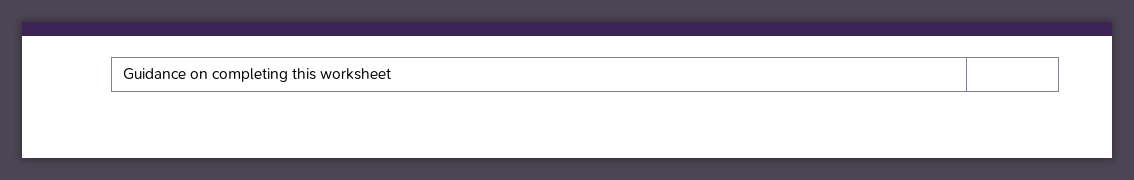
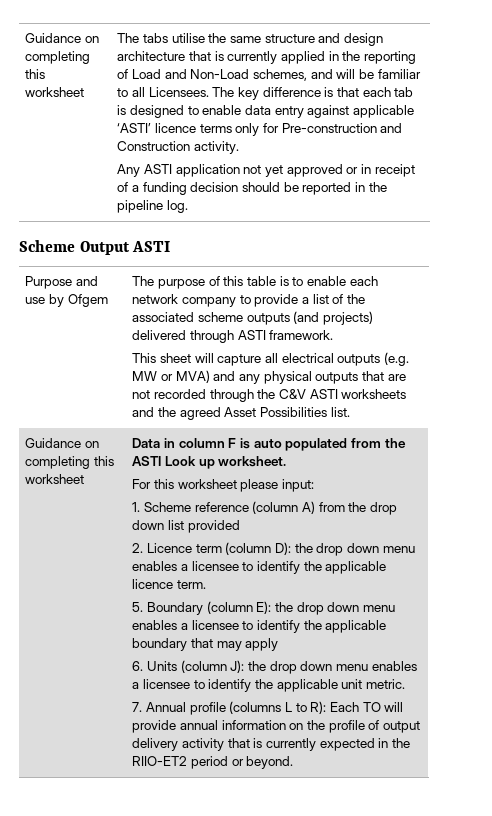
[122,68,392,82] Guidance on completing this worksheet | -> [25,33,100,43] [25,51,91,64] [25,69,46,79] [25,87,85,97] [117,33,383,46] [117,51,416,64] [117,69,421,81] [117,87,414,100] [117,105,414,118] [117,123,403,136] [117,141,240,154] [117,164,415,177] [117,182,387,195] [117,200,189,213] [19,240,171,255] [25,276,99,289] [25,294,108,307] [132,276,378,289] [132,294,365,307] [132,311,374,325] [132,330,334,343] [132,352,409,366] [132,370,406,384] [132,389,407,402] [132,407,350,420] [25,438,100,448] [25,456,115,469] [25,474,85,484] [132,438,406,451] [132,456,287,469] [132,479,315,492] [132,501,397,515] [132,520,240,533] [132,542,415,556] [132,561,387,574] [132,579,207,589] [132,601,395,615] [132,620,387,633] [132,638,279,651] [132,660,417,674] [132,679,405,692] [132,701,404,715] [132,720,420,733] [132,738,410,751] [132,756,294,769] Guidance on completing this worksheet | The tabs utilise the same structure and design architecture that is currently applied in the reporting of Load and Non-Load schemes, and will be familiar to all Licensees. The key difference is that each tab is designed to enable data entry against applicable ‘ASTI’ licence terms only for Pre-construction and Construction activity. // Any ASTI application not yet approved or in receipt of a funding decision should be reported in the pipeline log. // Scheme Output ASTI // Purpose and use by Ofgem | The purpose of this table is to enable each network company to provide a list of the associated scheme outputs (and projects) delivered through ASTI framework. // This sheet will capture all electrical outputs (e.g. MW or MVA) and any physical outputs that are not recorded through the C&V ASTI worksheets and the agreed Asset Possibilities list. // Guidance on completing this worksheet | Data in column F is auto populated from the ASTI Look up worksheet. // For this worksheet please input: // 1. Scheme reference (column A) from the drop down list provided // 2. Licence term (column D): the drop down menu enables a licensee to identify the applicable licence term. // 5. Boundary (column E): the drop down menu enables a licensee to identify the applicable boundary that may apply // 6. Units (column J): the drop down menu enables a licensee to identify the applicable unit metric. // 7. Annual profile (columns L to R): Each TO will provide annual information on the profile of output delivery activity that is currently expected in the RIIO-ET2 period or beyond.

